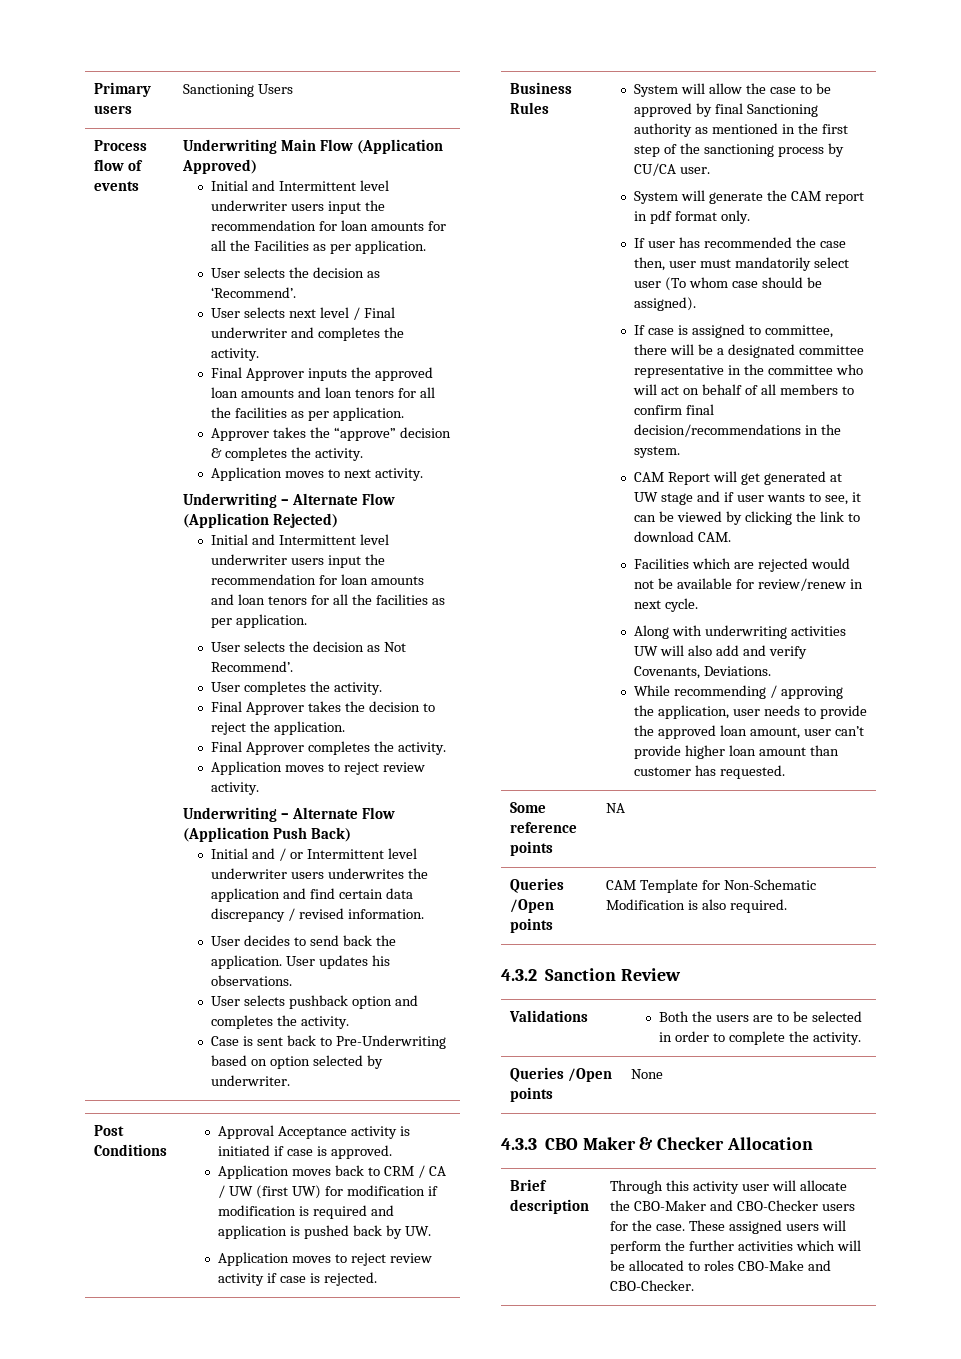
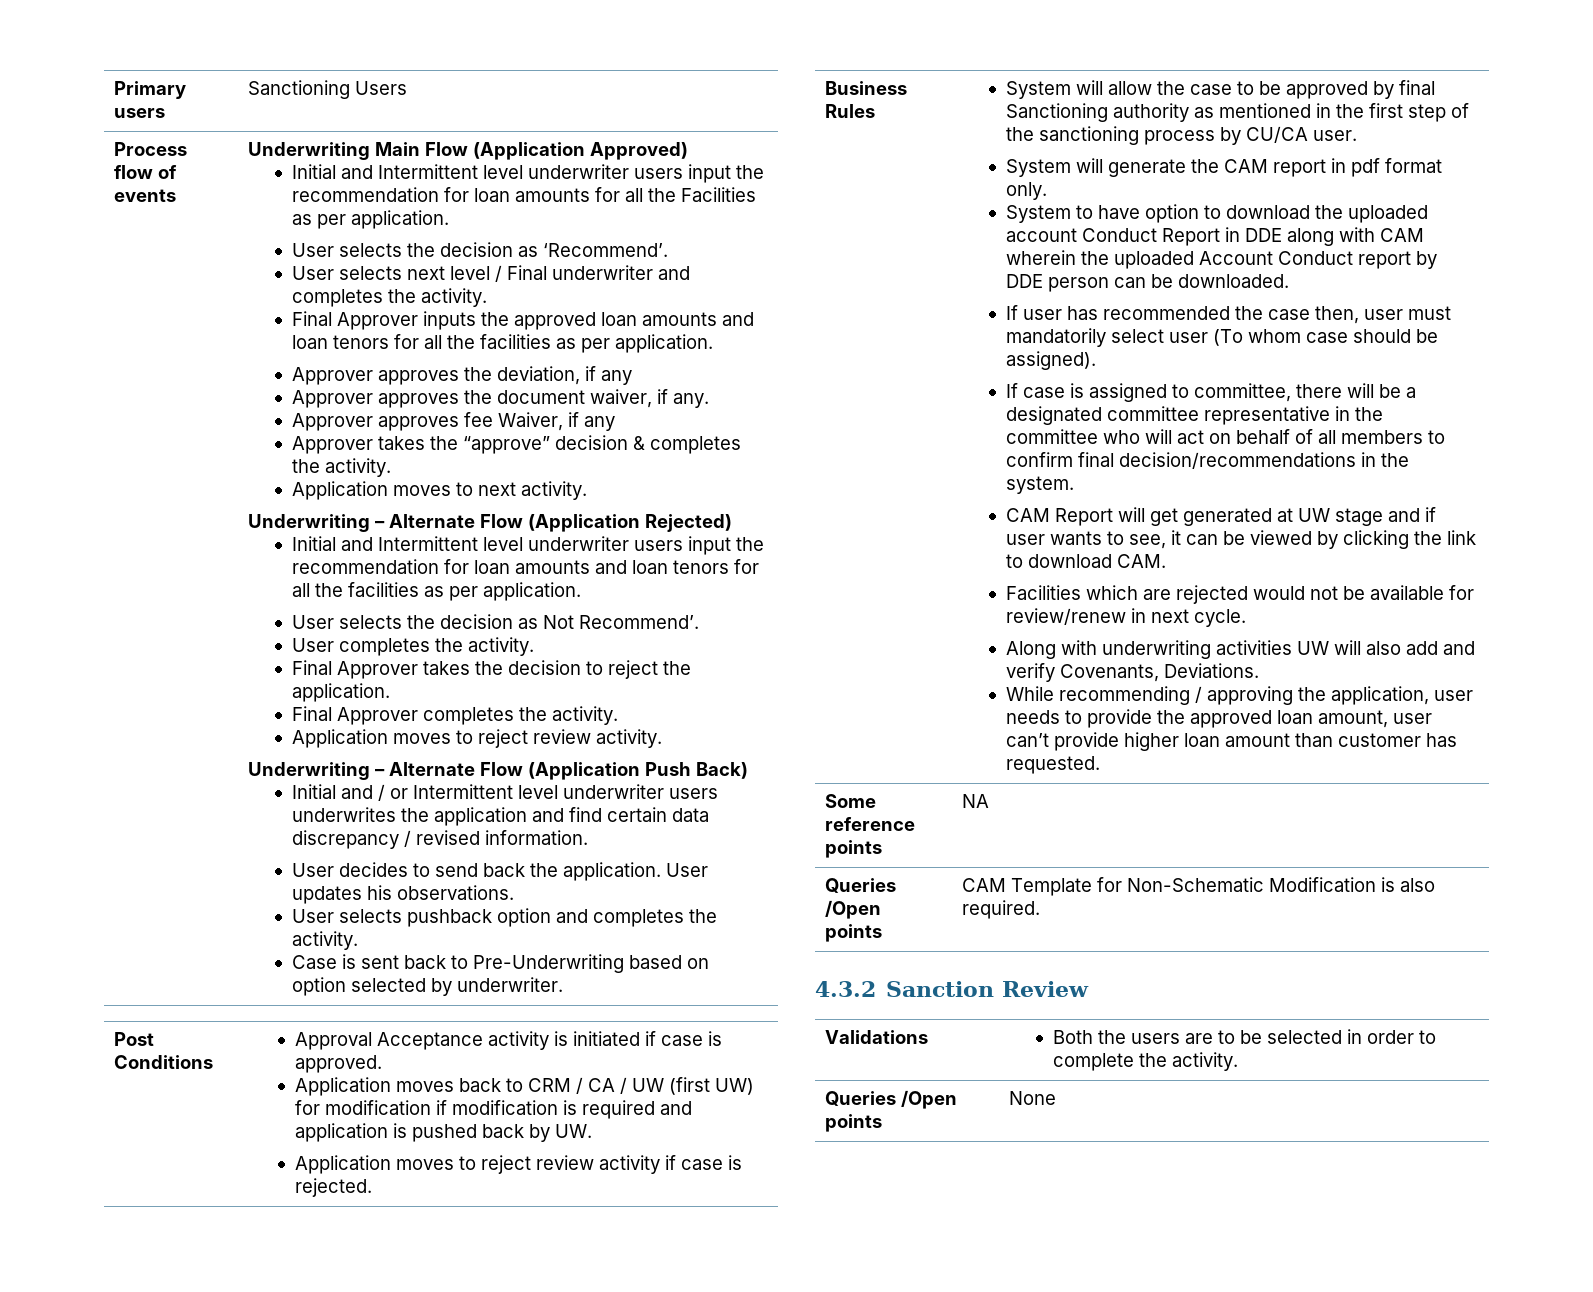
(405, 414) none -> [291,366,632,385] [291,389,709,408] [291,412,615,431] // Approver approves the deviation, if any // Approver approves the document waiver, if any. // Approver approves fee Waiver, if any
(751, 217) none -> [1005,204,1428,223] [1005,227,1424,246] [1005,250,1437,269] [1005,274,1289,292] // System to have option to download the uploaded account Conduct Report in DDE along with CAM wherein the uploaded Account Conduct report by DDE person can be downloaded.
[501,1137,813,1150] [510,1179,548,1191] [510,1199,590,1214] [610,1180,847,1194] [610,1200,855,1211] [610,1220,846,1234] [610,1240,861,1254] [610,1260,831,1271] [610,1280,695,1291] // 4.3.3 CBO Maker & Checker Allocation // Brief description | Through this activity user will allocate the CBO-Maker and CBO-Checker users for the case. These assigned users will perform the further activities which will be allocated to roles CBO-Make and CBO-Checker. -> (1057, 1098) none

